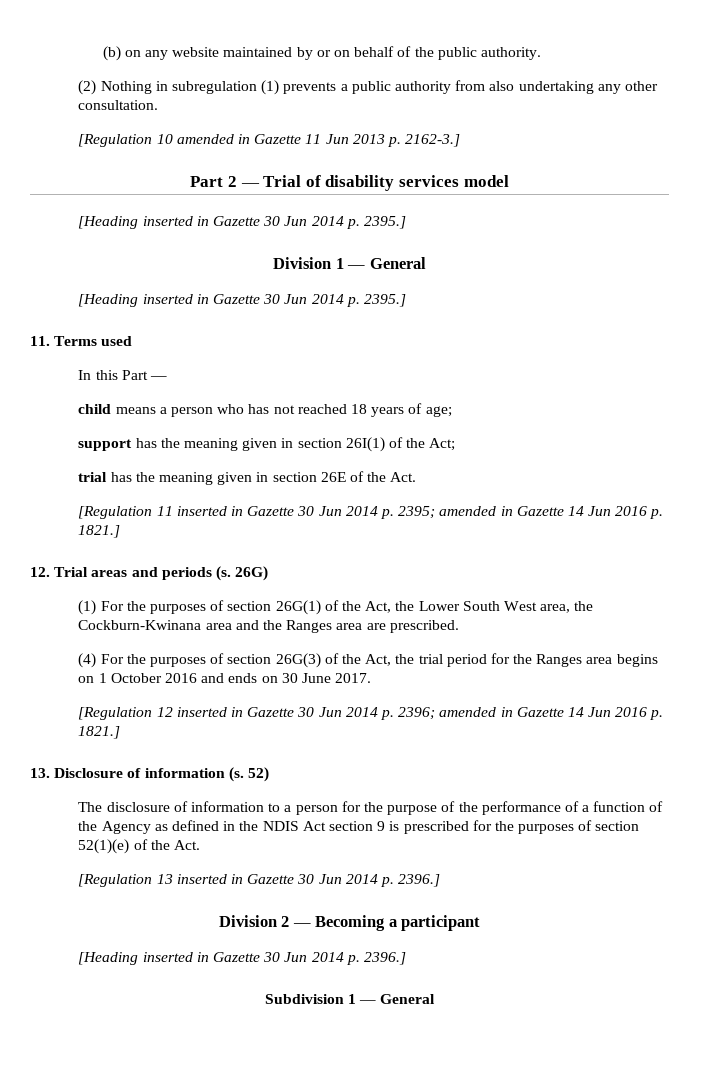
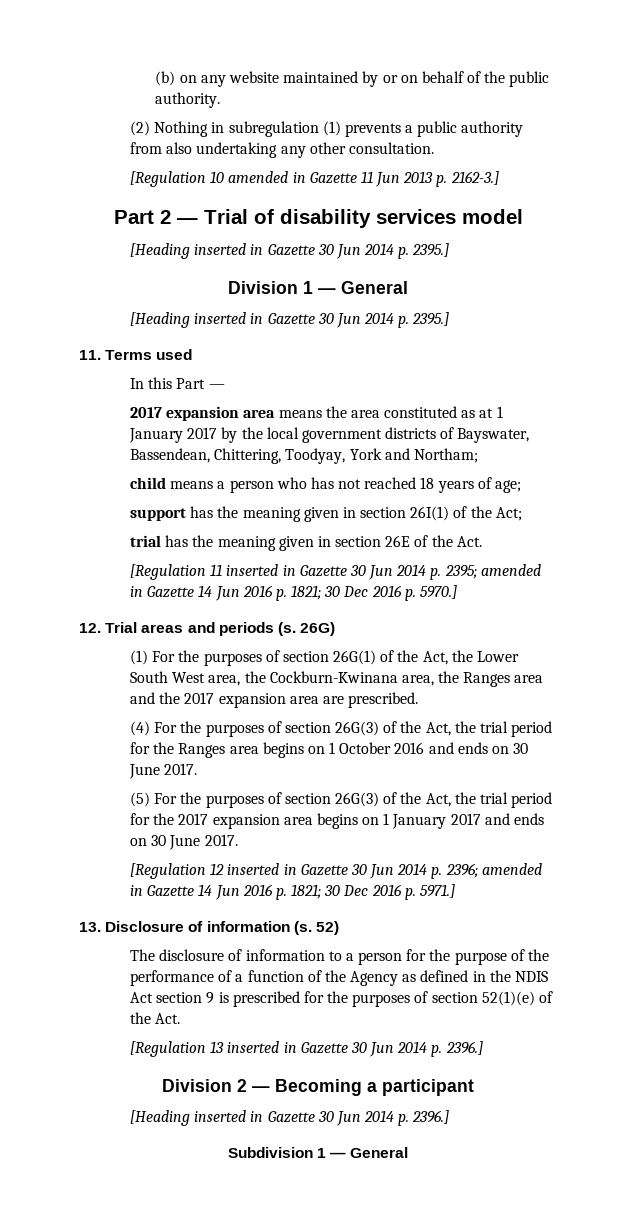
(168, 378) none -> [129,406,503,421] [128,427,530,443] [129,448,478,464] // 2017 expansion area means the area constituted as at 1 January 2017 by the local government districts of Bayswater, Bassendean, Chittering, Toodyay, York and Northam;
[78,525,121,538] 1821.] -> [291,585,457,601] 1821; 30 Dec 2016 p. 5970.]
(202, 625) none -> [401,671,511,687] area, the Ranges
[286,620,333,633] Ranges -> [184,692,286,708] 2017 expansion
(372, 678) none -> [129,792,553,808] [129,813,544,829] [129,834,238,850] // (5) For the purposes of section 26G(3) of the Act, the trial period for the 2017 expansion area begins on 1 January 2017 and ends on 30 June 2017.
[78,726,121,739] 1821.] -> [291,884,455,900] 1821; 30 Dec 2016 p. 5971.]

